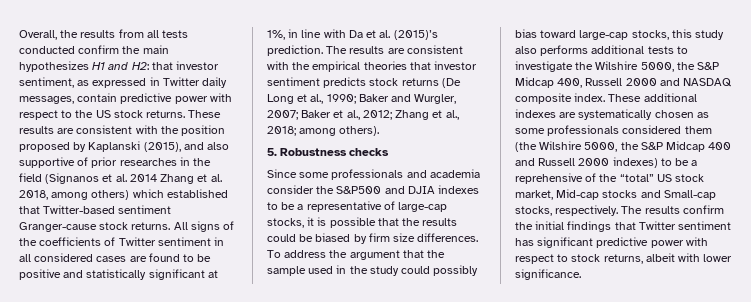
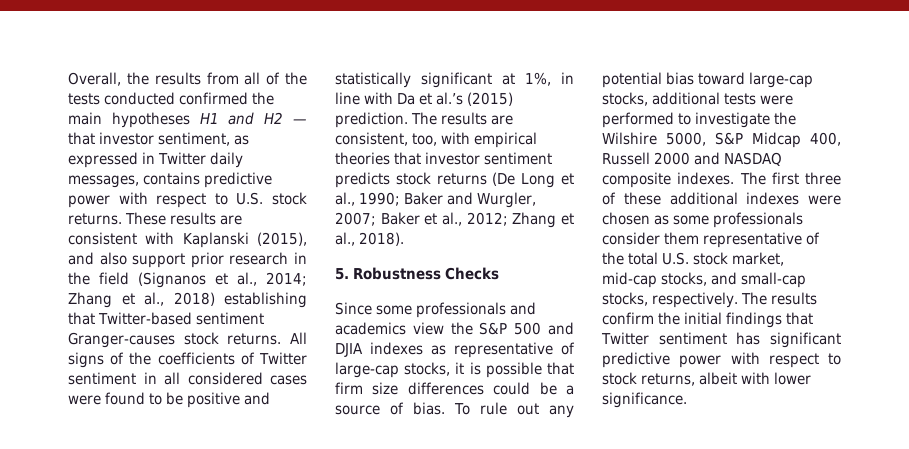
(159, 34) none -> [266,72,307,85] of the
[78,45,120,54] confirm -> [179,92,249,105] confirmed
[19,61,89,72] hypothesizes -> [111,112,190,128] hypotheses
[131,62,149,70] H2: -> [264,112,307,124] H2 —
[77,93,232,104] [19,110,111,120] contain predictive power with respect to the US -> [143,172,273,188] [68,192,264,208] contains predictive power with respect to U.S.
[160,125,226,136] [19,141,230,152] [19,157,177,168] the position proposed by Kaplanski (2015), and also supportive of prior researches -> [182,232,307,248] [68,252,289,268] Kaplanski (2015), and also support prior research
[115,174,222,184] [19,189,228,200] al. 2014 Zhang et al. 2018, among others) which established -> [237,272,307,286] [68,292,307,308] al., 2014; Zhang et al., 2018) establishing
[19,222,97,232] Granger-cause -> [68,332,175,348] Granger-causes
[129,256,147,262] are -> [68,395,101,405] were
[379,30,438,40] al. (2015)’s -> [436,92,514,106] al.’s (2015)
[406,45,463,54] [267,61,311,70] consistent with the -> [335,132,471,146] consistent, too, with
[267,126,380,136] 2018; among others). -> [359,232,405,246] 2018).
[349,148,390,156] checks -> [445,267,500,280] Checks
[429,169,480,178] [267,185,480,194] [267,202,304,210] academia consider the S&P500 and DJIA indexes to be a -> [335,322,574,335] [335,342,446,357] academics view the S&P 500 and DJIA indexes as
[402,218,458,226] [267,233,479,244] [267,250,446,260] [267,265,479,276] [515,29,725,40] [515,45,674,56] the results could be biased by firm size differences. To address the argument that the sample used in the study could possibly bias toward large-cap stocks, this study also performs additional tests -> [335,382,574,395] [335,402,574,418] [602,72,814,88] [602,92,794,106] [602,112,674,128] firm size differences could be a source of bias. To rule out any potential bias toward large-cap stocks, additional tests were performed
[676,62,695,70] the -> (706, 139) none
[574,93,697,102] [515,109,709,120] [515,125,712,136] [515,141,732,152] [515,157,698,168] [515,173,705,184] [515,189,716,200] index. These additional indexes are systematically chosen as some professionals considered them (the Wilshire 5000, the S&P Midcap 400 and Russell 2000 indexes) to be a reprehensive of the “total” US stock market, Mid-cap stocks and Small-cap -> [677,172,841,185] [602,192,841,205] [602,212,804,228] [602,232,821,248] [602,252,785,266] [602,272,807,288] indexes. The first three of these additional indexes were chosen as some professionals consider them representative of the total U.S. stock market, mid-cap stocks, and small-cap

